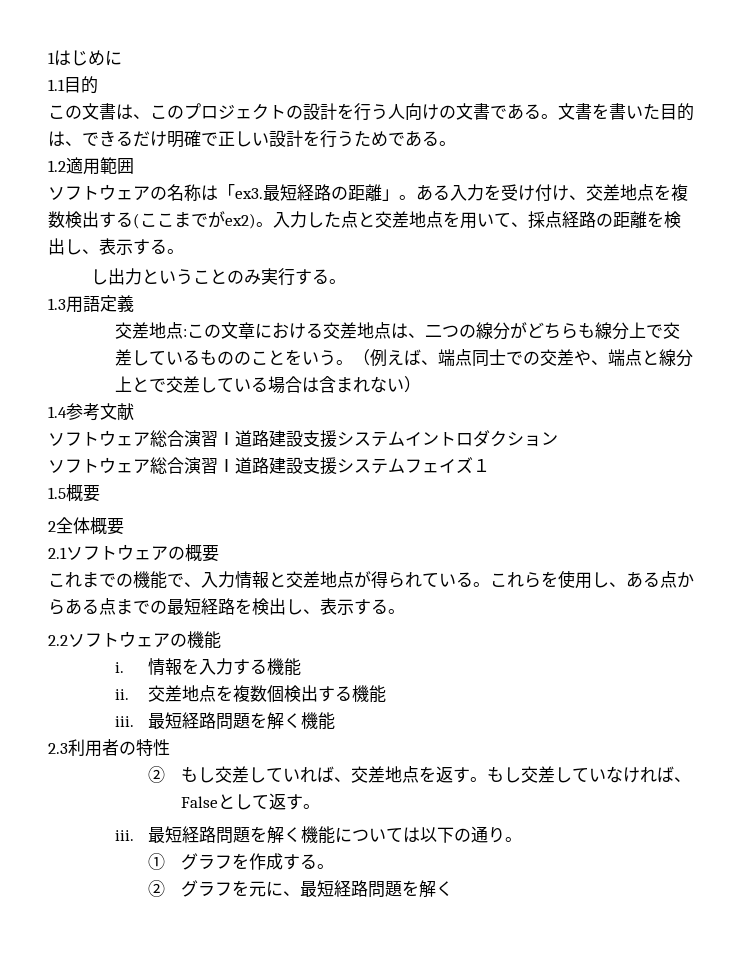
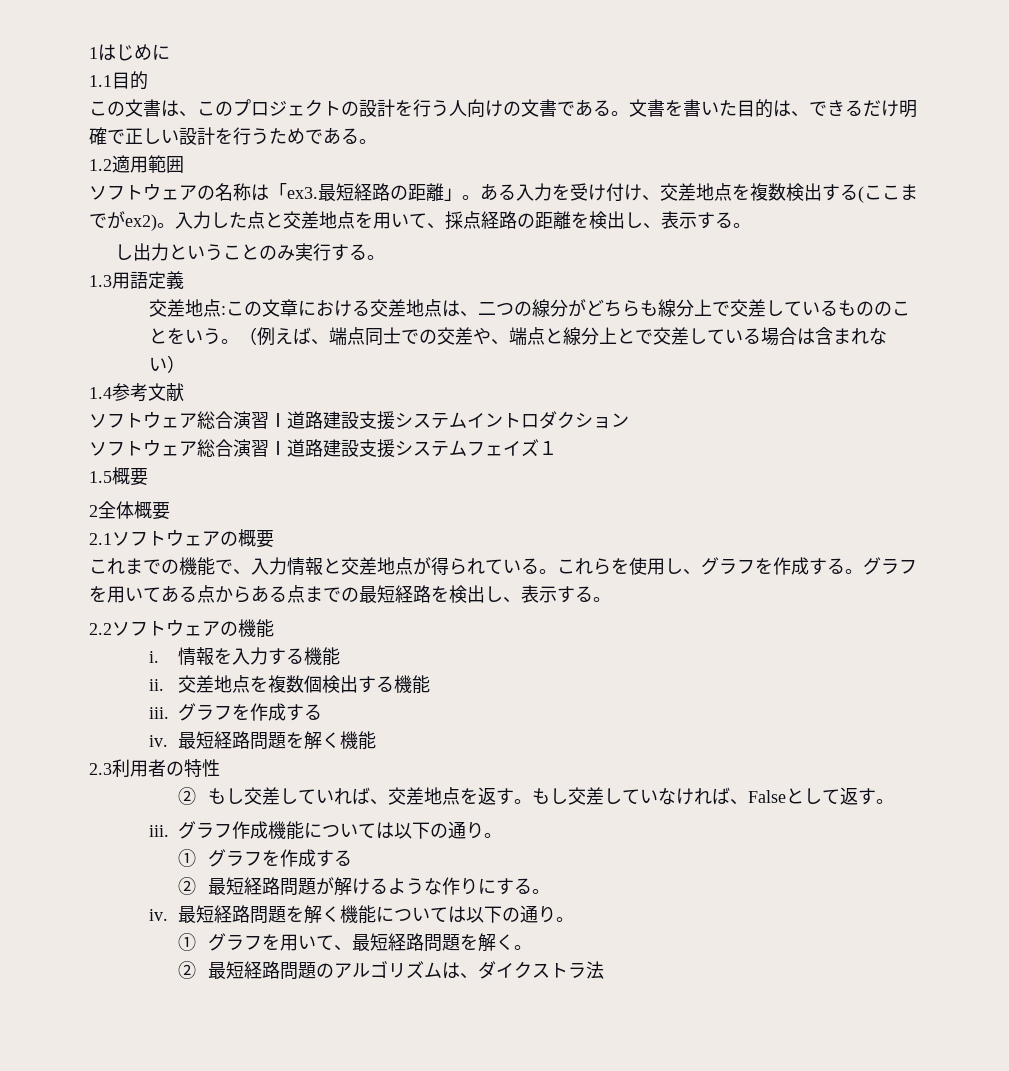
(626, 584) none -> [701,557,917,575] [89,586,161,603] グラフを作成する。グラフを用いて
(134, 721) none -> [178,703,323,721] [148,735,168,747] グラフを作成する // iv.
(134, 835) none -> [178,821,503,840] [178,849,353,867] [178,877,551,896] [148,909,168,921] グラフ作成機能については以下の通り。 // ①グラフを作成する // ②最短経路問題が解けるような作りにする。 // iv.
[249,853,335,870] [148,880,284,897] 作成する。 // ②グラフを元に -> [280,934,335,951] 用いて
(454, 888) none -> [514,945,533,950] [178,961,605,980] 。 // ②最短経路問題のアルゴリズムは、ダイクストラ法

